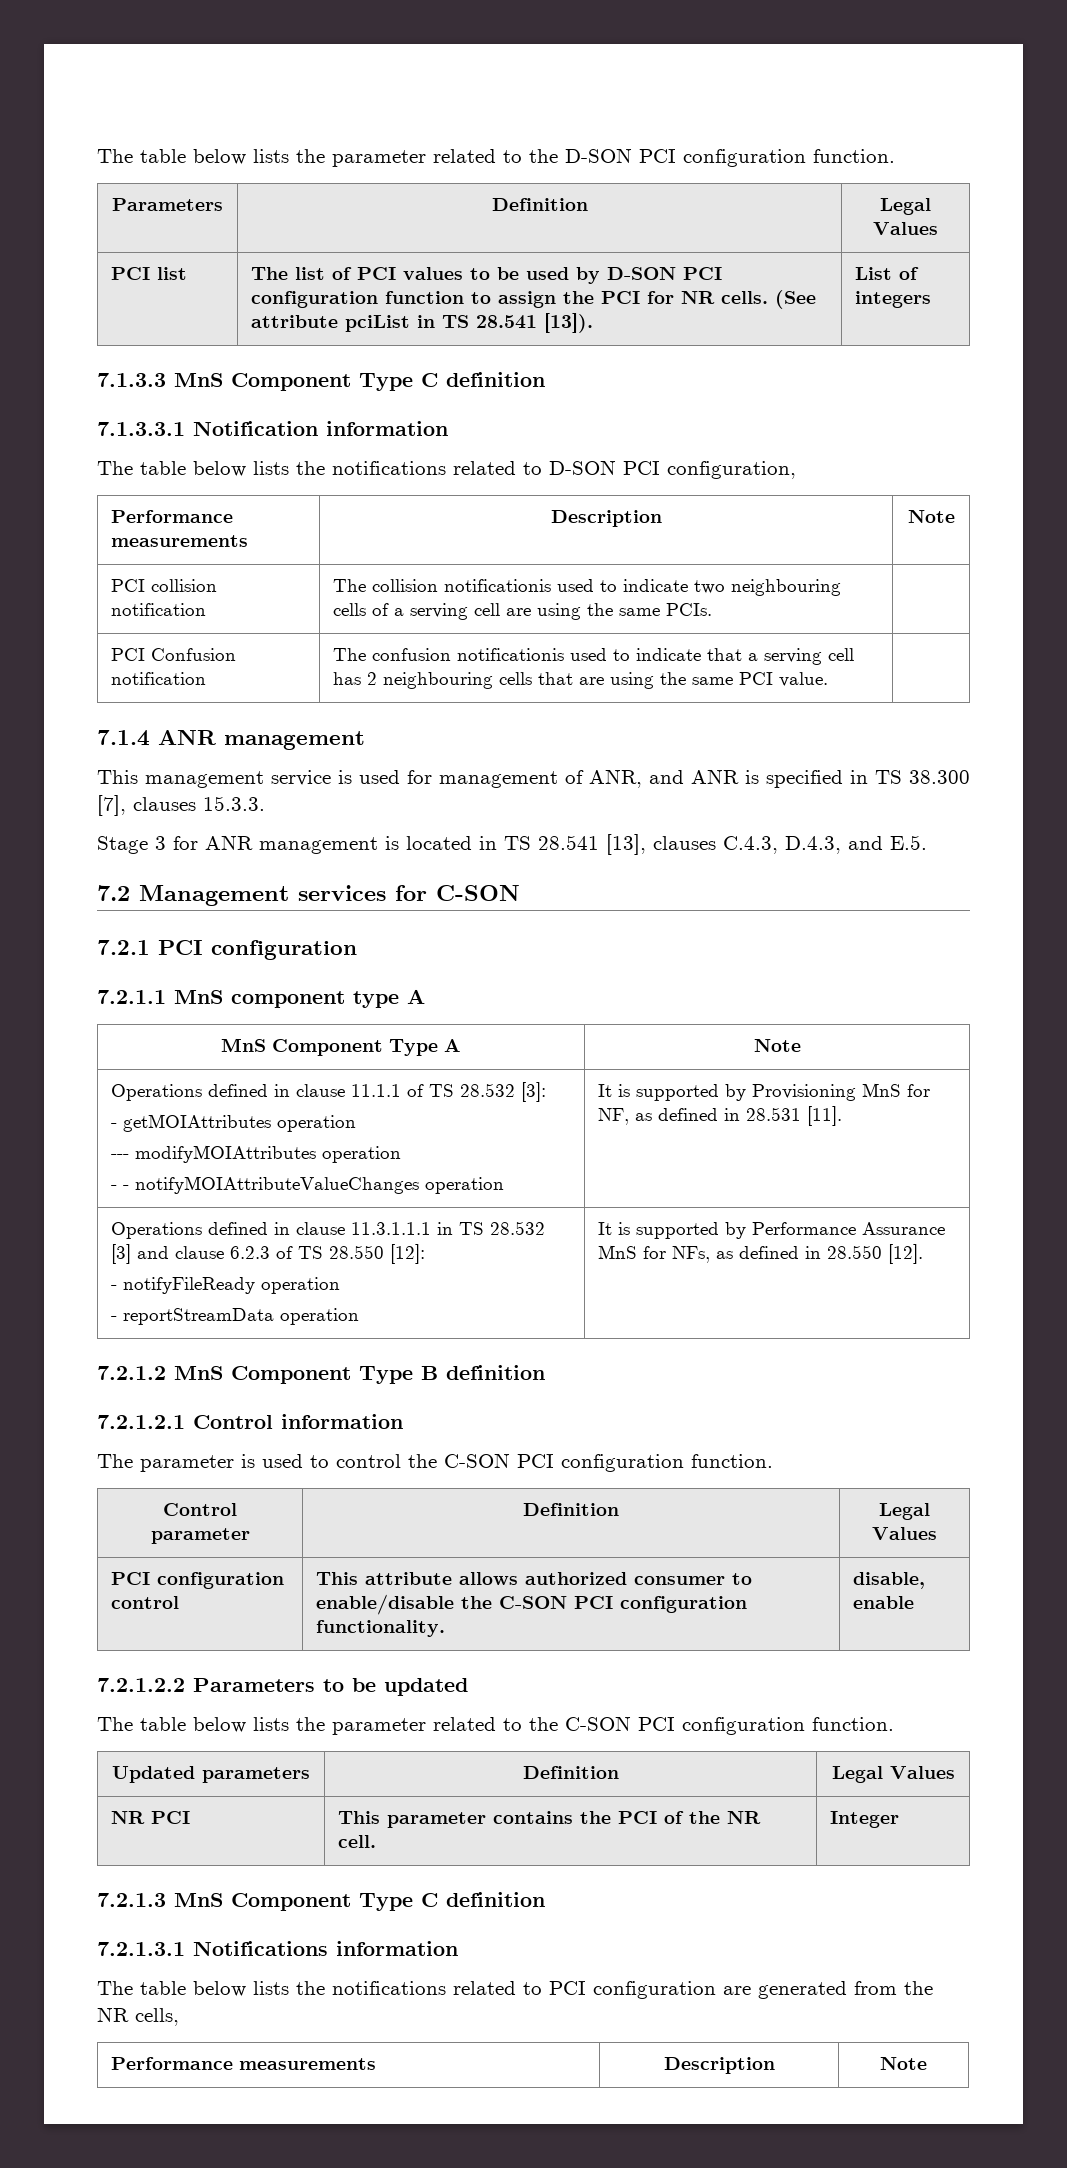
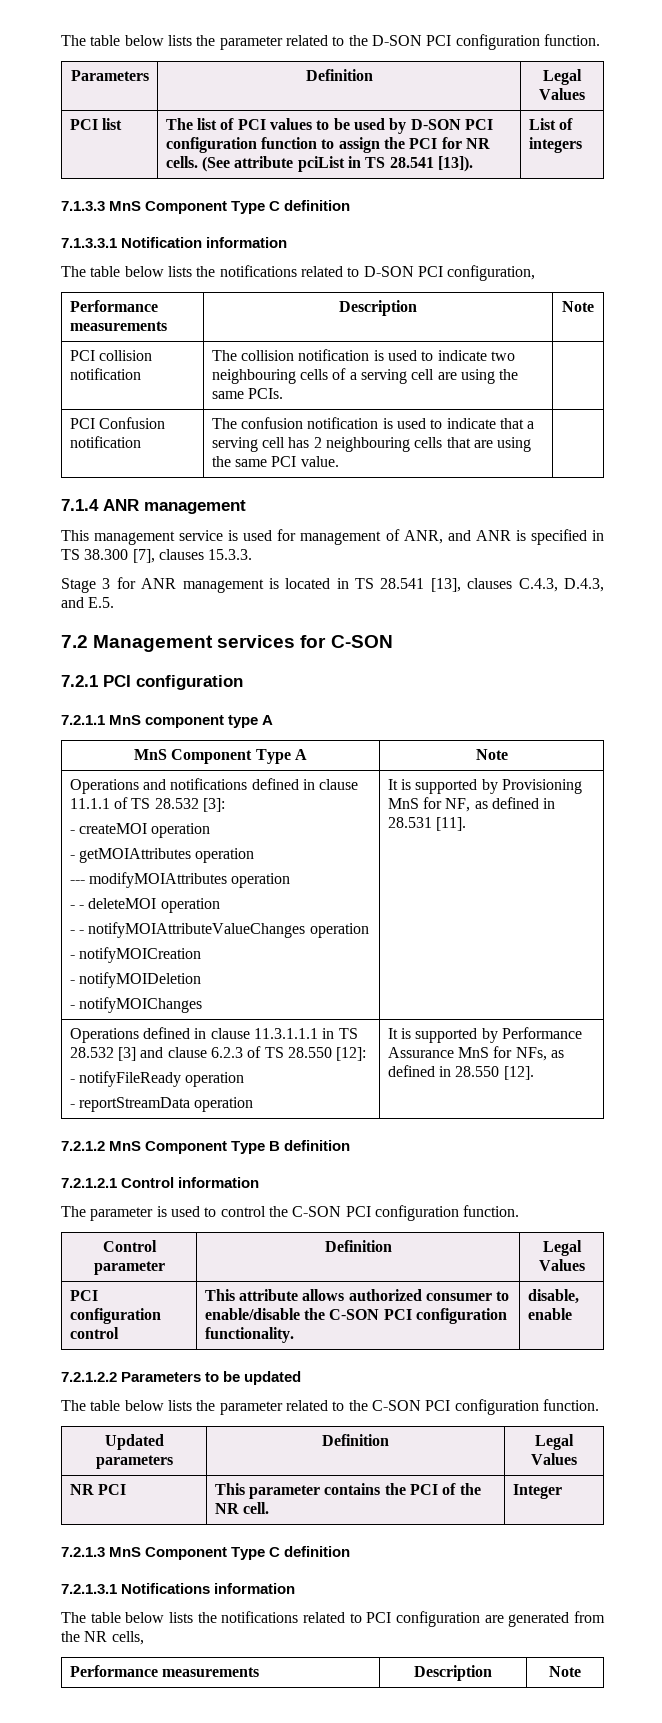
[444,579,552,592] notificationis -> [298,349,384,361] notification is
[457,648,565,661] notificationis -> [307,417,393,429] notification is
(203, 1092) none -> [142,778,248,790] and notifications
(547, 1092) none -> [69,823,211,838] // - createMOI operation
(402, 1154) none -> [69,898,220,913] // - - deleteMOI operation
(505, 1185) none -> [69,947,201,963] [69,972,201,988] [69,997,202,1013] // - notifyMOICreation // - notifyMOIDeletion // - notifyMOIChanges

